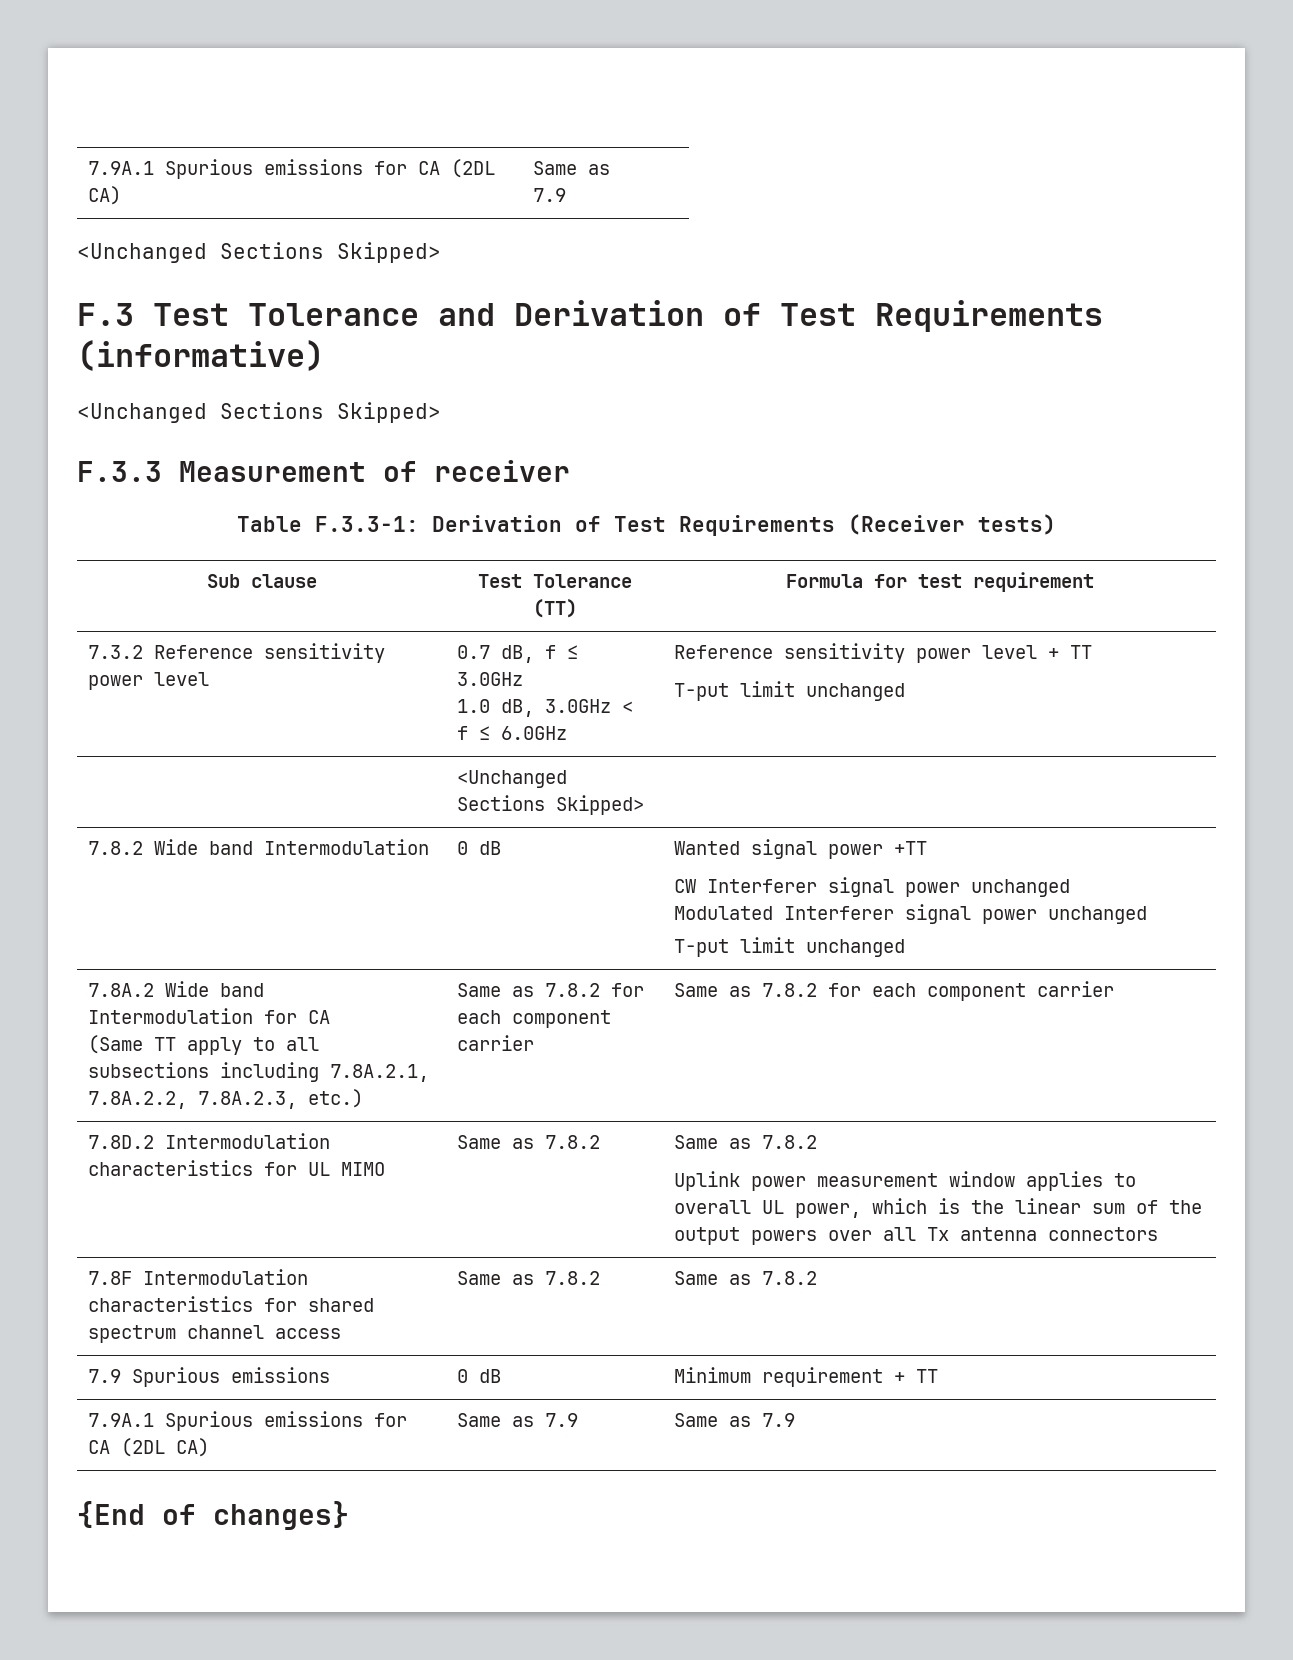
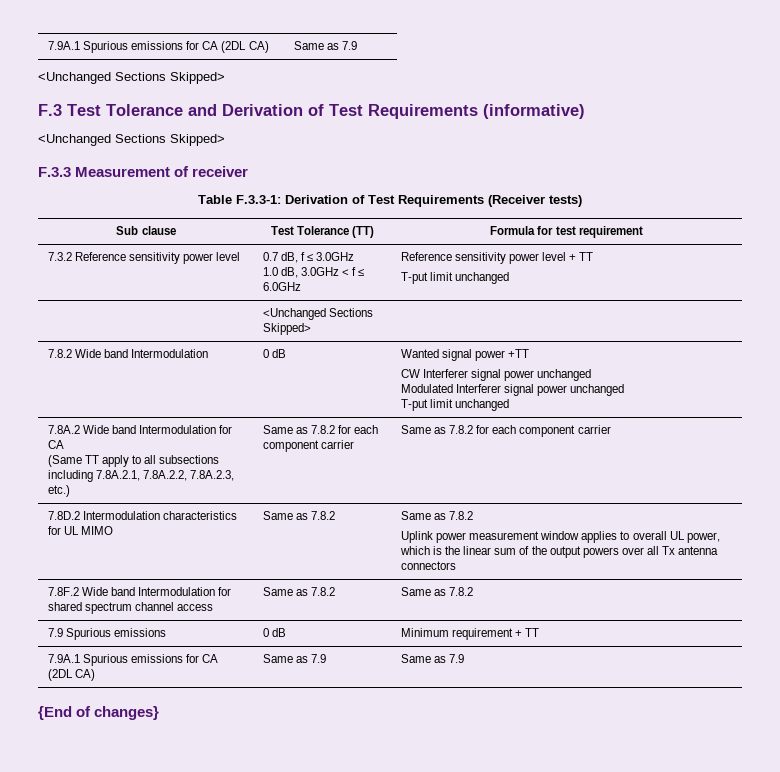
[87,1269,308,1285] [87,1296,253,1312] 7.8F Intermodulation characteristics -> [47,587,216,596] 7.8F.2 Wide band Intermodulation

